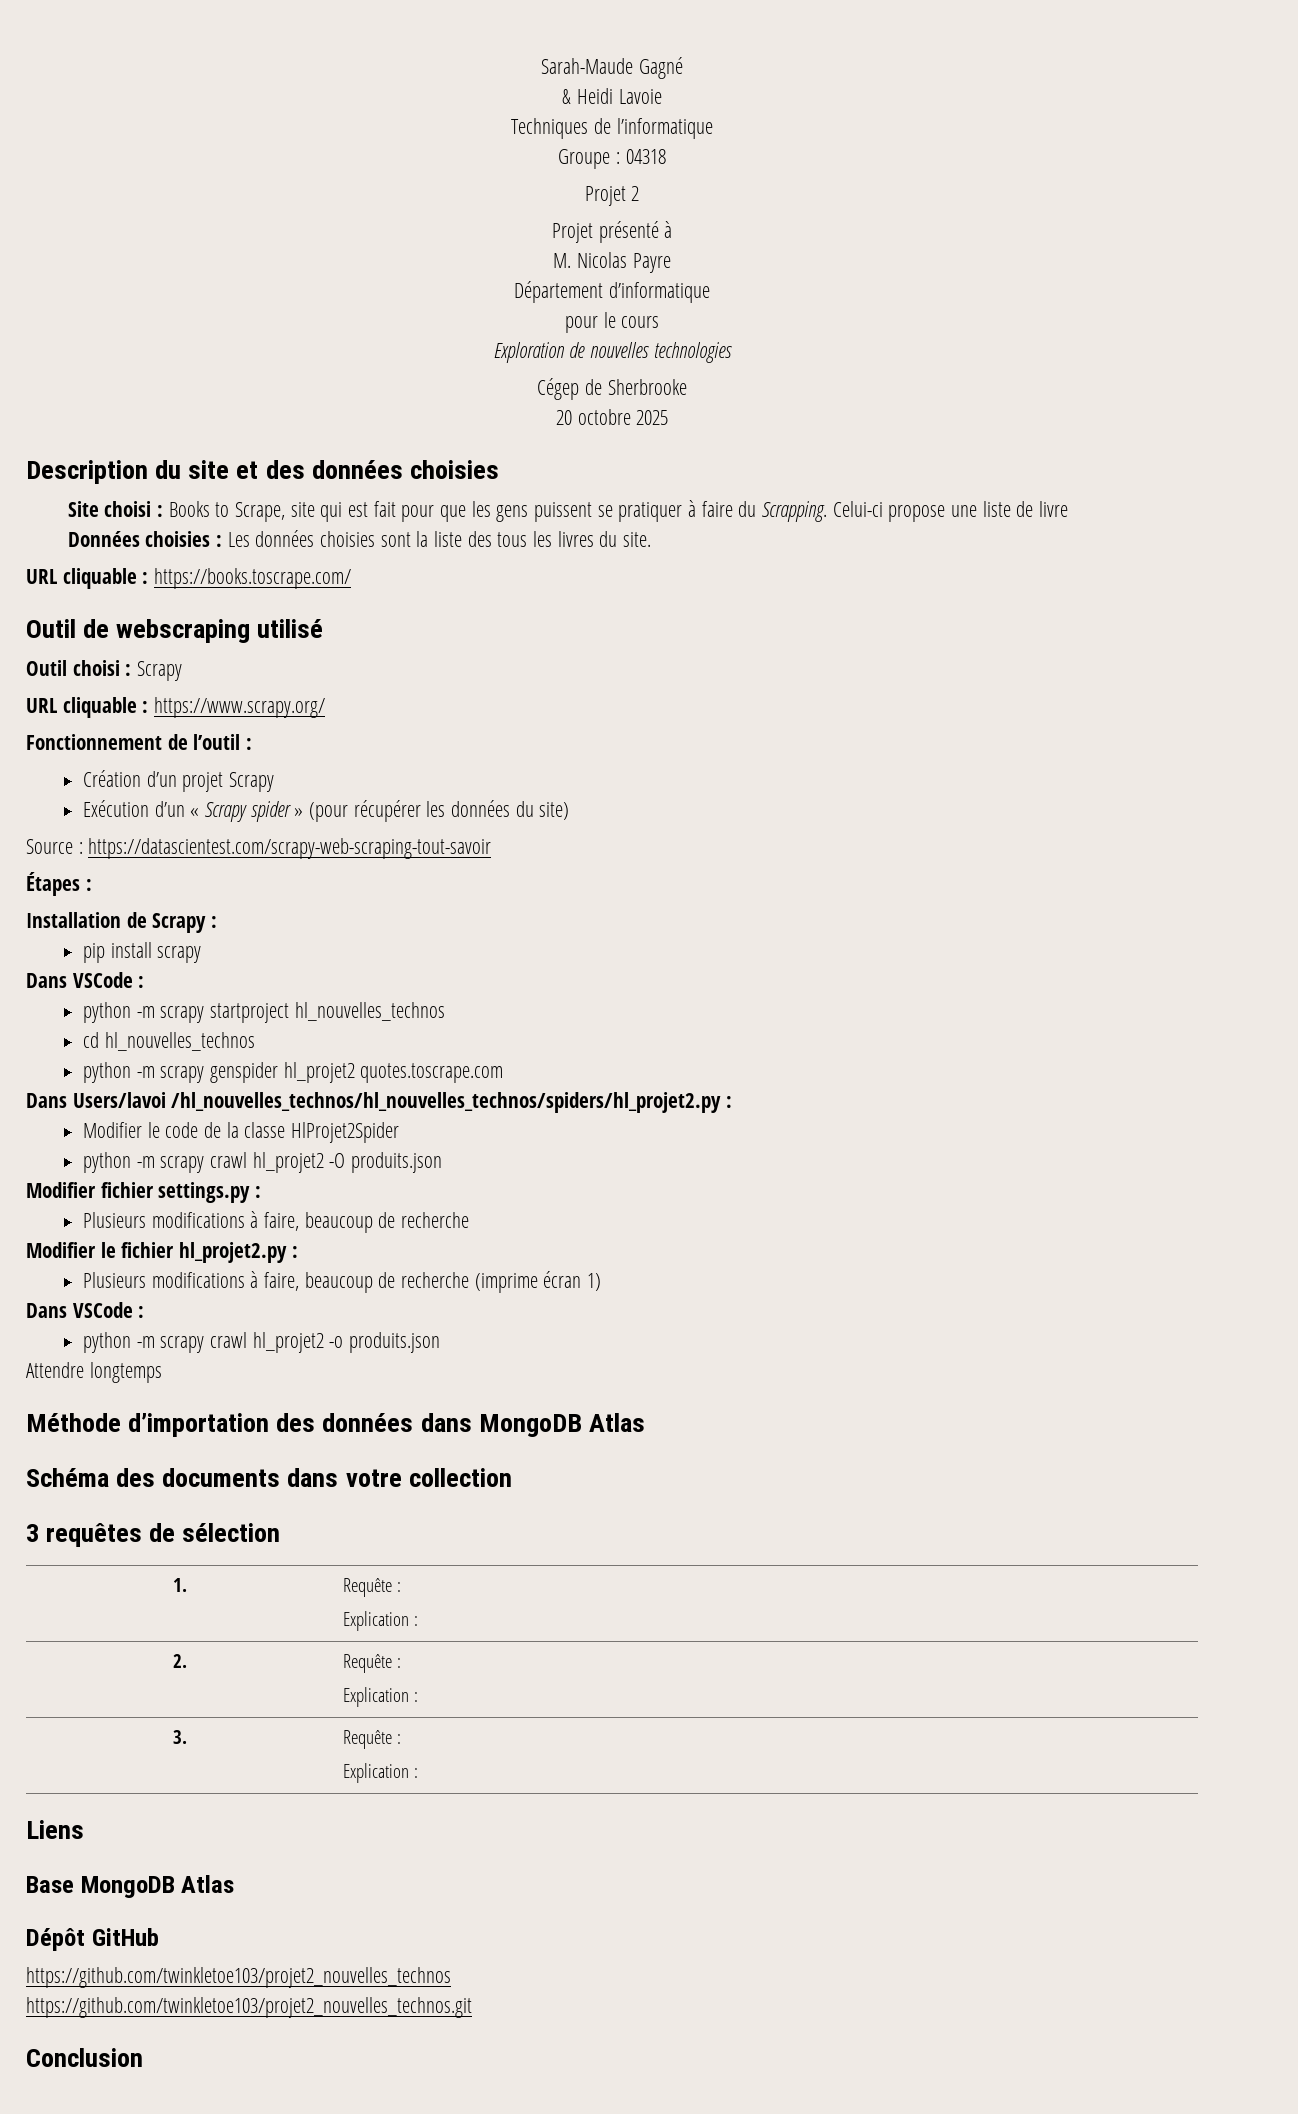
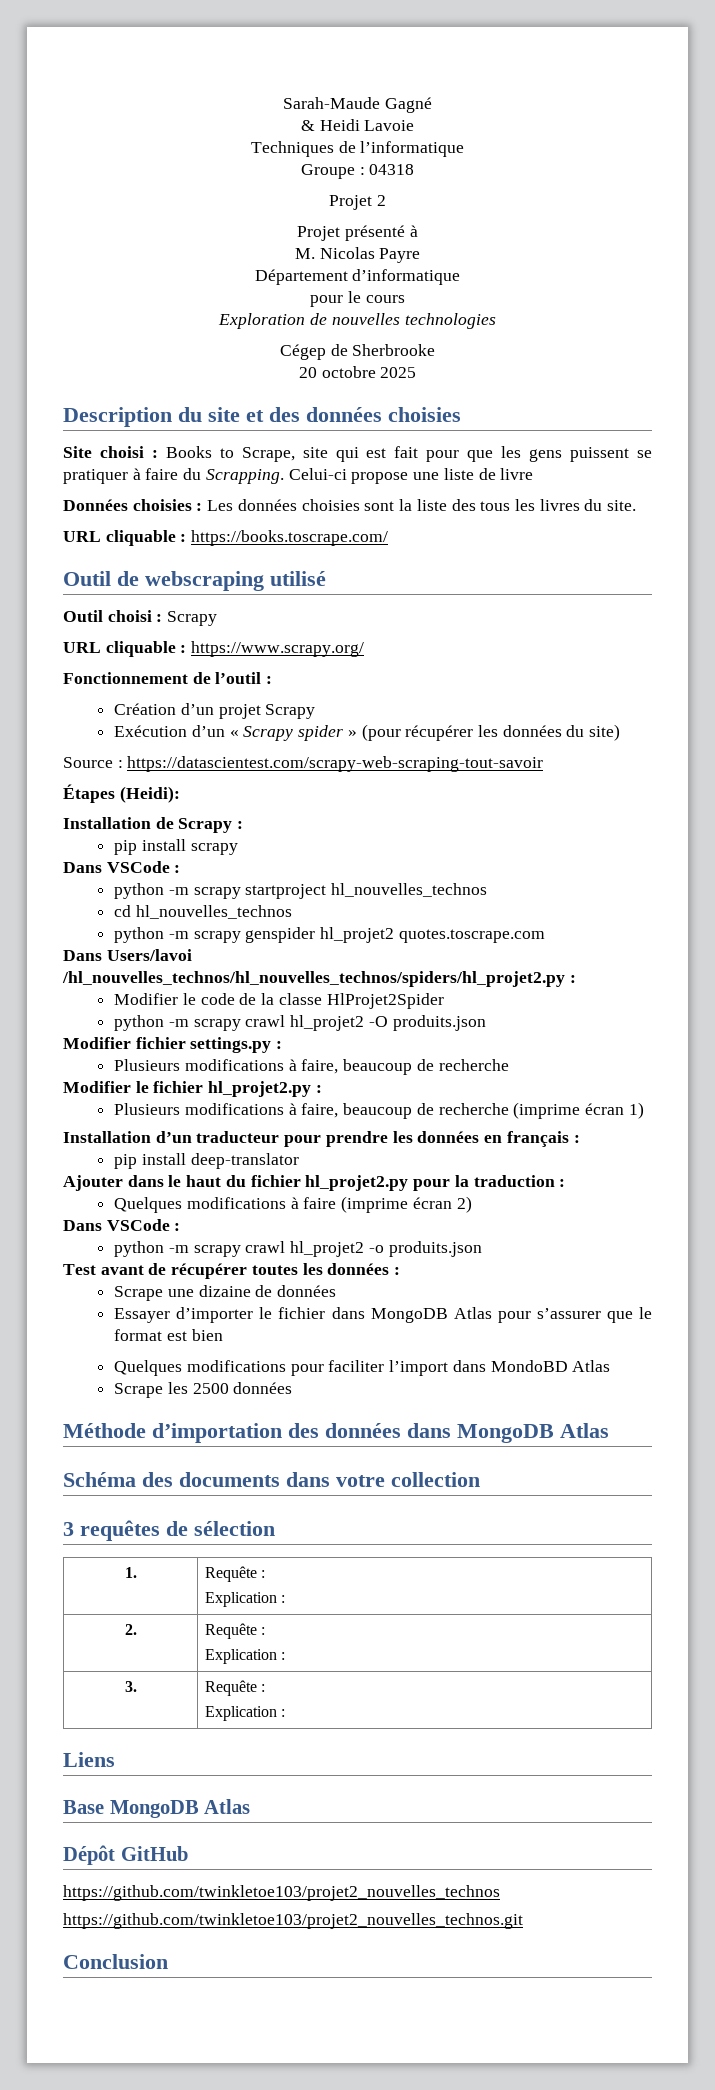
[85,879,92,891] : -> [119,786,180,803] (Heidi):
(602, 1282) none -> [63,1131,580,1147] [114,1153,299,1169] [63,1175,566,1191] [114,1196,472,1213] // Installation d’un traducteur pour prendre les données en français : // pip install deep-translator // Ajouter dans le haut du fichier hl_projet2.py pour la traduction : // Quelques modifications à faire (imprime écran 2)
[26,1362,162,1383] Attendre longtemps -> [63,1263,401,1279] [114,1285,337,1301] [114,1307,652,1323] [114,1329,223,1341] [114,1360,611,1376] [114,1382,293,1398] Test avant de récupérer toutes les données : // Scrape une dizaine de données // Essayer d’importer le fichier dans MongoDB Atlas pour s’assurer que le format est bien // Quelques modifications pour faciliter l’import dans MondoBD Atlas // Scrape les 2500 données

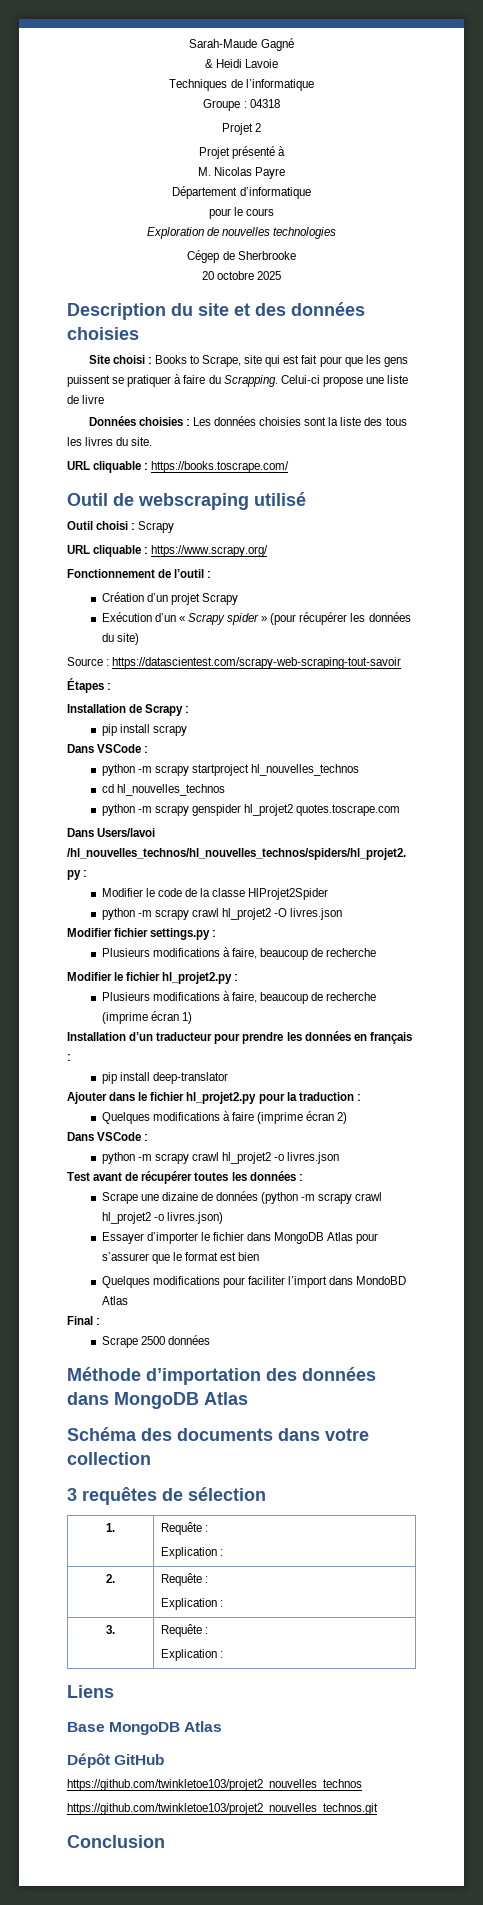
[119,786,180,803] (Heidi): -> [107,683,112,690] :
[392,1015,486,1031] produits.json -> [290,908,343,920] livres.json
[186,1175,246,1187] haut du -> (148, 1096) none
[388,1241,482,1257] produits.json -> [287,1152,340,1164] livres.json
(337, 1291) none -> [261,1192,383,1204] [101,1212,223,1224] (python -m scrapy crawl hl_projet2 -o livres.json)
[114,1382,188,1398] // Scrape les -> [67,1316,101,1325] [101,1336,138,1348] // Final : // Scrape

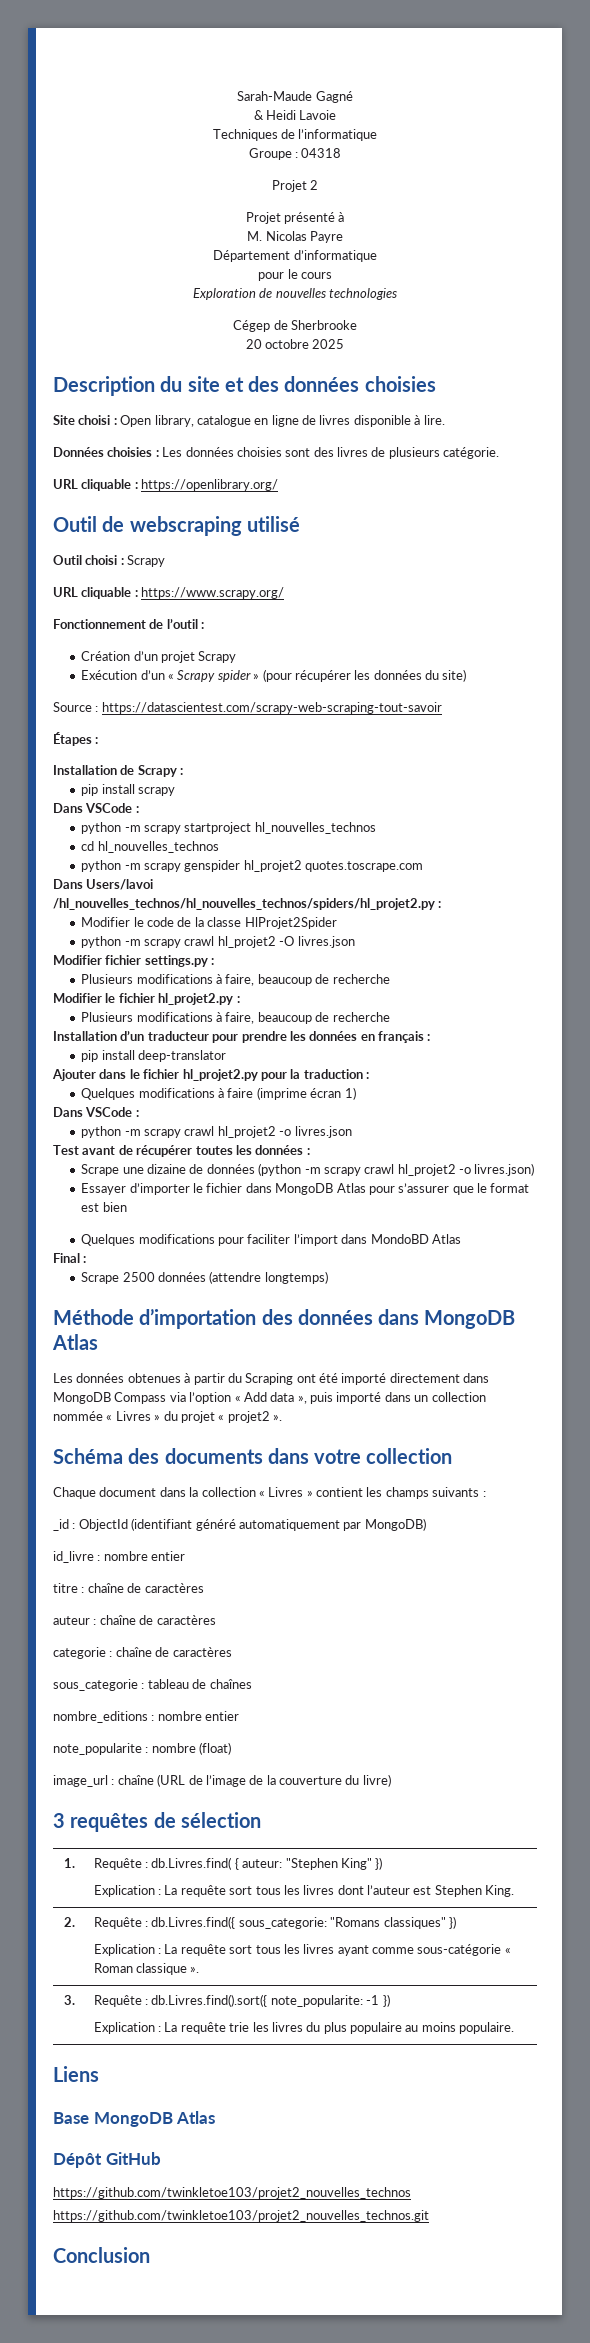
[154,355,408,367] [67,374,409,387] [67,395,105,404] Books to Scrape, site qui est fait pour que les gens puissent se pratiquer à faire du Scrapping. Celui-ci propose une liste de livre -> [120,415,445,427] Open library, catalogue en ligne de livres disponible à lire.
[328,417,407,426] [67,437,153,446] [67,461,290,473] la liste des tous les livres du site. // URL cliquable : https://books.toscrape.com/ -> [313,447,500,459] [53,479,279,491] des livres de plusieurs catégorie. // URL cliquable : https://openlibrary.org/
[101,1011,192,1024] (imprime écran 1) -> (390, 1017) none
[337,1112,348,1124] 2) -> [344,1087,356,1100] 1)
(210, 1340) none -> [209,1271,328,1284] (attendre longtemps)
(248, 1398) none -> [53,1373,490,1385] [53,1392,486,1404] [53,1411,282,1423] // Les données obtenues à partir du Scraping ont été importé directement dans MongoDB Compass via l’option « Add data », puis importé dans un collection nommée « Livres » du projet « projet2 ».
(151, 1458) none -> [53,1487,486,1499] [53,1518,426,1531] [53,1551,186,1563] [53,1583,204,1593] [53,1615,216,1625] [53,1647,232,1659] [53,1679,252,1691] [53,1711,240,1723] [53,1742,232,1755] [53,1774,391,1787] // Chaque document dans la collection « Livres » contient les champs suivants : // _id : ObjectId (identifiant généré automatiquement par MongoDB) // id_livre : nombre entier // titre : chaîne de caractères // auteur : chaîne de caractères // categorie : chaîne de caractères // sous_categorie : tableau de chaînes // nombre_editions : nombre entier // note_popularite : nombre (float) // image_url : chaîne (URL de l’image de la couverture du livre)
[161,1547,224,1559] [106,1574,115,1583] [161,1573,209,1586] [161,1598,224,1610] [106,1625,115,1634] [161,1624,209,1637] [161,1649,224,1661] // Explication : // 2. | Requête : // Explication : // 3. | Requête : // Explication : -> [151,1857,383,1870] [93,1885,515,1897] [63,1917,75,1927] [93,1916,456,1929] [93,1944,511,1956] [93,1963,200,1975] [63,1995,75,2005] [93,1994,390,2007] [93,2022,515,2034] db.Livres.find( { auteur: "Stephen King" }) // Explication : La requête sort tous les livres dont l’auteur est Stephen King. // 2. | Requête : db.Livres.find({ sous_categorie: "Romans classiques" }) // Explication : La requête sort tous les livres ayant comme sous-catégorie « Roman classique ». // 3. | Requête : db.Livres.find().sort({ note_popularite: -1 }) // Explication : La requête trie les livres du plus populaire au moins populaire.

